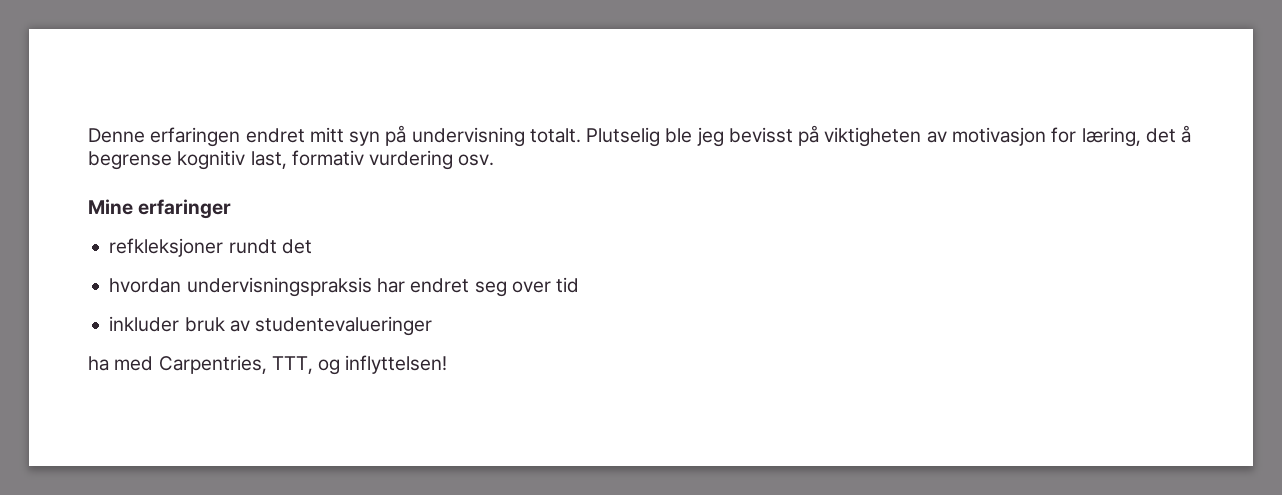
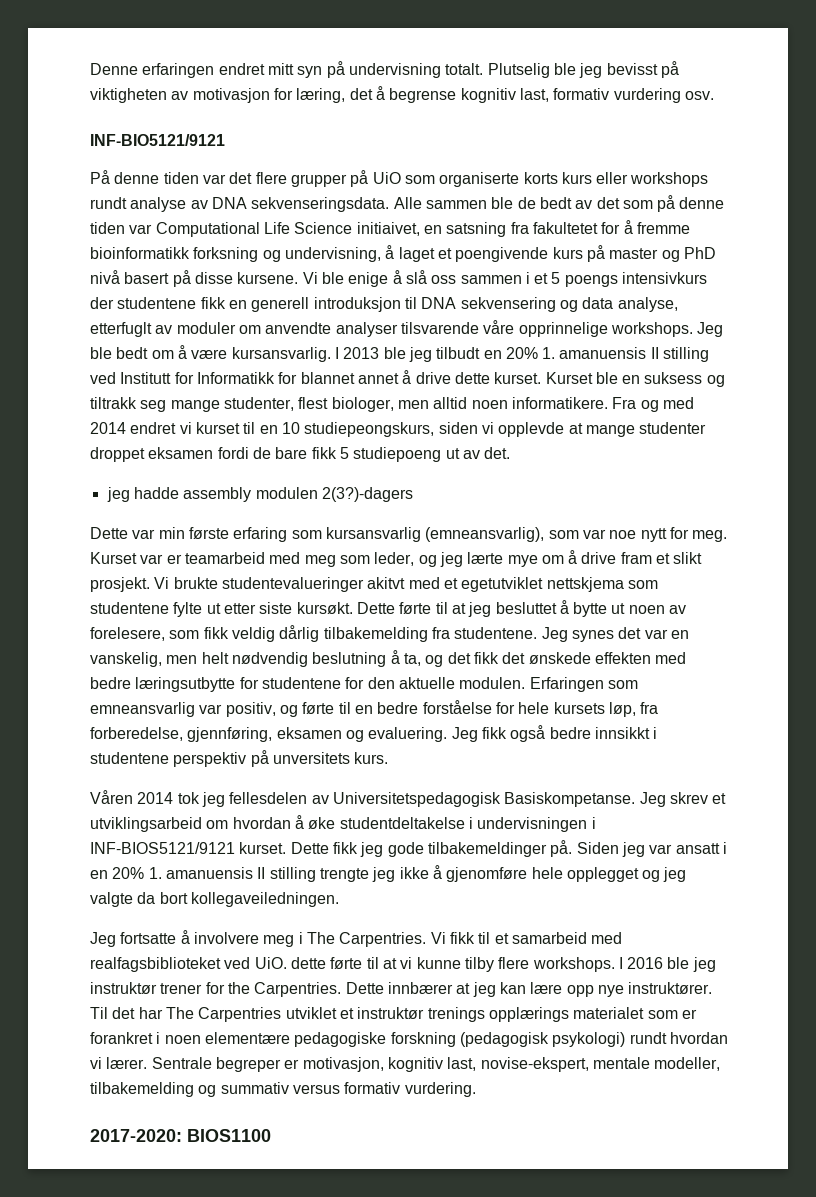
[88,199,232,219] [109,238,312,257] [109,277,580,297] [109,316,433,336] [88,355,448,375] Mine erfaringer // refkleksjoner rundt det // hvordan undervisningspraksis har endret seg over tid // inkluder bruk av studentevalueringer // ha med Carpentries, TTT, og inflyttelsen! -> [90,134,225,146] [90,170,709,187] [90,195,725,212] [90,220,690,237] [90,245,716,262] [90,270,708,287] [90,297,678,312] [90,320,724,337] [90,345,710,362] [90,370,725,387] [90,397,694,412] [90,422,707,437] [90,447,511,462] [106,487,413,502] [90,527,728,542] [90,550,703,567] [90,577,658,592] [90,600,687,617] [90,625,689,642] [90,650,687,667] [90,677,638,692] [90,700,659,717] [90,725,658,742] [90,750,389,767] [90,790,727,807] [90,815,596,832] [90,840,727,857] [90,865,687,882] [90,892,339,907] [90,930,623,947] [90,957,716,972] [90,982,713,997] [90,1007,697,1022] [90,1032,728,1047] [90,1057,721,1072] [90,1082,476,1097] [90,1129,271,1142] INF-BIO5121/9121 // På denne tiden var det flere grupper på UiO som organiserte korts kurs eller workshops rundt analyse av DNA sekvenseringsdata. Alle sammen ble de bedt av det som på denne tiden var Computational Life Science initiaivet, en satsning fra fakultetet for å fremme bioinformatikk forksning og undervisning, å laget et poengivende kurs på master og PhD nivå basert på disse kursene. Vi ble enige å slå oss sammen i et 5 poengs intensivkurs der studentene fikk en generell introduksjon til DNA sekvensering og data analyse, etterfuglt av moduler om anvendte analyser tilsvarende våre opprinnelige workshops. Jeg ble bedt om å være kursansvarlig. I 2013 ble jeg tilbudt en 20% 1. amanuensis II stilling ved Institutt for Informatikk for blannet annet å drive dette kurset. Kurset ble en suksess og tiltrakk seg mange studenter, flest biologer, men alltid noen informatikere. Fra og med 2014 endret vi kurset til en 10 studiepeongskurs, siden vi opplevde at mange studenter droppet eksamen fordi de bare fikk 5 studiepoeng ut av det. // jeg hadde assembly modulen 2(3?)-dagers // Dette var min første erfaring som kursansvarlig (emneansvarlig), som var noe nytt for meg. Kurset var er teamarbeid med meg som leder, og jeg lærte mye om å drive fram et slikt prosjekt. Vi brukte studentevalueringer akitvt med et egetutviklet nettskjema som studentene fylte ut etter siste kursøkt. Dette førte til at jeg besluttet å bytte ut noen av forelesere, som fikk veldig dårlig tilbakemelding fra studentene. Jeg synes det var en vanskelig, men helt nødvendig beslutning å ta, og det fikk det ønskede effekten med bedre læringsutbytte for studentene for den aktuelle modulen. Erfaringen som emneansvarlig var positiv, og førte til en bedre forståelse for hele kursets løp, fra forberedelse, gjennføring, eksamen og evaluering. Jeg fikk også bedre innsikkt i studentene perspektiv på unversitets kurs. // Våren 2014 tok jeg fellesdelen av Universitetspedagogisk Basiskompetanse. Jeg skrev et utviklingsarbeid om hvordan å øke studentdeltakelse i undervisningen i INF-BIOS5121/9121 kurset. Dette fikk jeg gode tilbakemeldinger på. Siden jeg var ansatt i en 20% 1. amanuensis II stilling trengte jeg ikke å gjenomføre hele opplegget og jeg valgte da bort kollegaveiledningen. // Jeg fortsatte å involvere meg i The Carpentries. Vi fikk til et samarbeid med realfagsbiblioteket ved UiO. dette førte til at vi kunne tilby flere workshops. I 2016 ble jeg instruktør trener for the Carpentries. Dette innbærer at jeg kan lære opp nye instruktører. Til det har The Carpentries utviklet et instruktør trenings opplærings materialet som er forankret i noen elementære pedagogiske forskning (pedagogisk psykologi) rundt hvordan vi lærer. Sentrale begreper er motivasjon, kognitiv last, novise-ekspert, mentale modeller, tilbakemelding og summativ versus formativ vurdering. // 2017-2020: BIOS1100

